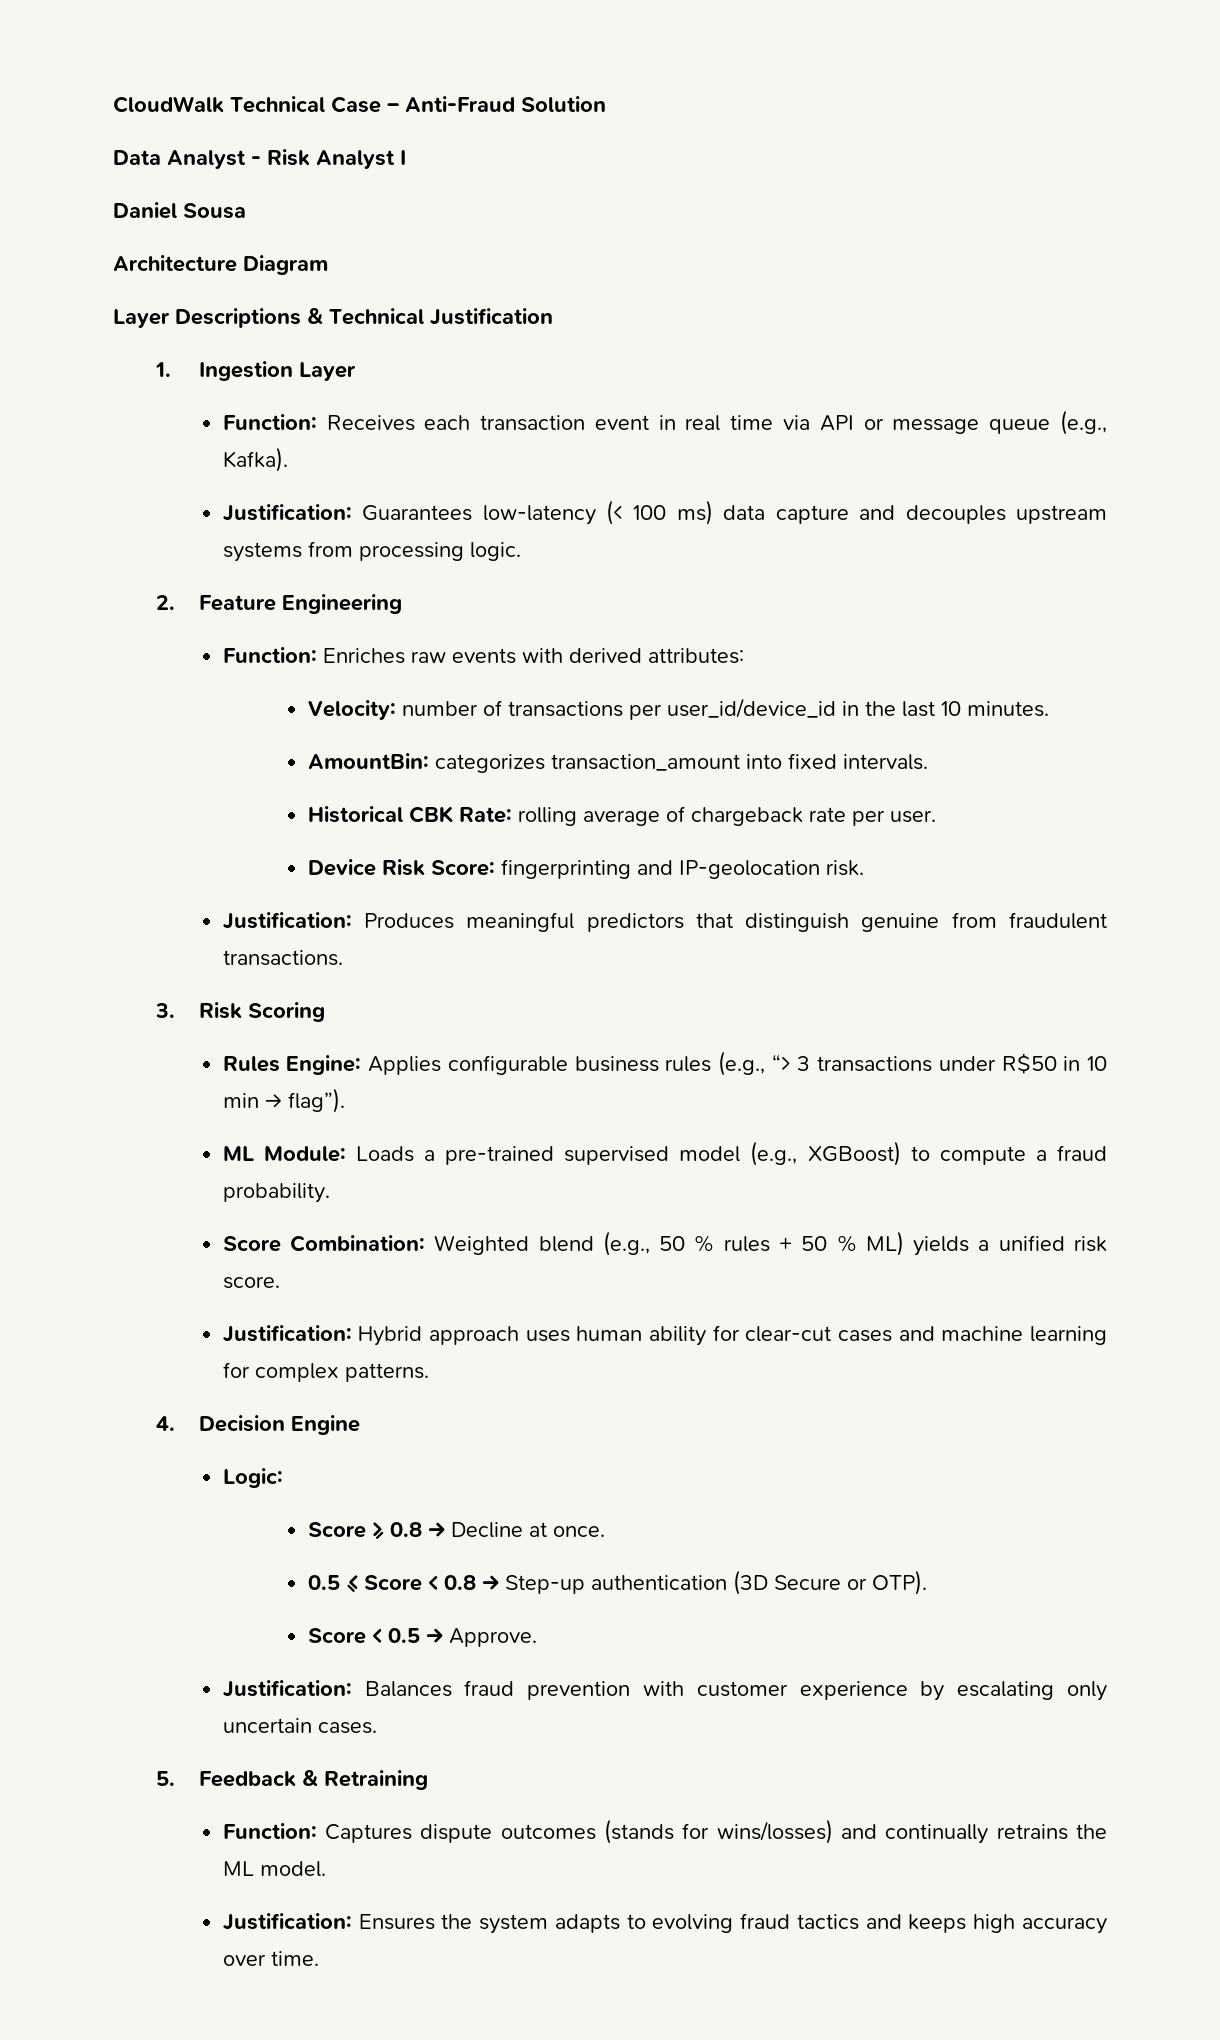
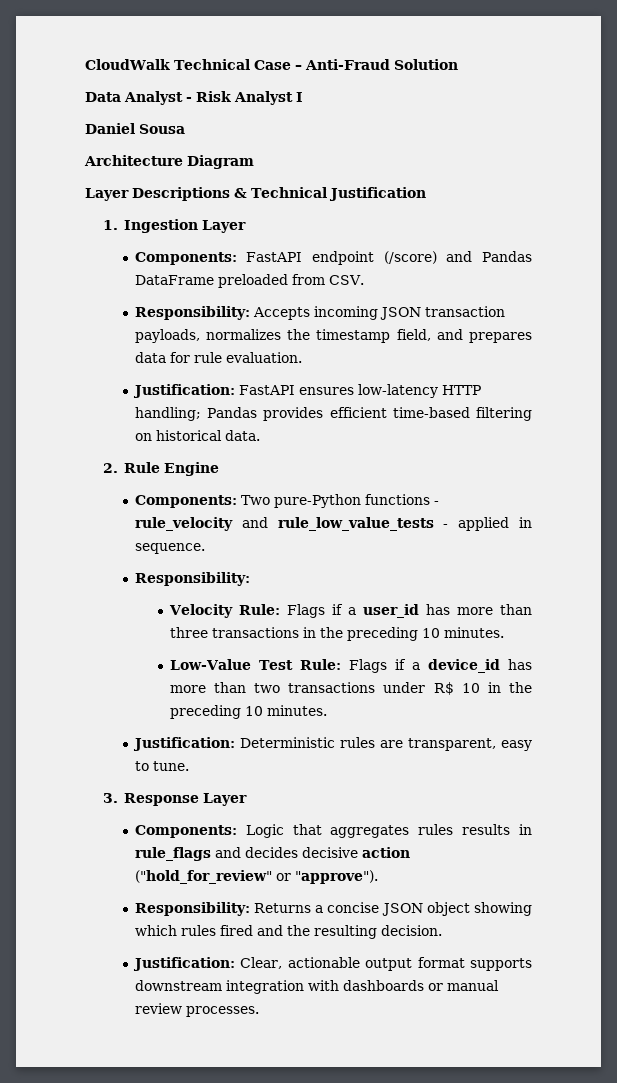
[222,410,1107,435] [222,447,288,472] [222,500,1107,525] [222,541,521,562] [155,594,402,614] [222,647,744,664] [308,698,1050,720] [308,753,929,773] [308,806,937,826] [308,859,865,879] [222,912,1107,932] [222,950,343,966] [154,1002,325,1022] [222,1051,1107,1076] [222,1088,345,1113] [222,1141,1107,1166] [222,1183,330,1203] [222,1231,1108,1256] [222,1276,280,1289] [222,1325,1107,1346] [222,1362,429,1382] [155,1415,360,1435] [222,1468,283,1488] [308,1522,606,1540] [308,1570,928,1595] [308,1628,538,1647] [222,1680,1107,1701] [222,1718,377,1734] [155,1770,428,1790] [222,1819,1108,1844] [222,1861,326,1877] [222,1913,1107,1934] [222,1951,319,1966] Function: Receives each transaction event in real time via API or message queue (e.g., Kafka). // Justification: Guarantees low-latency (< 100 ms) data capture and decouples upstream systems from processing logic. // 2. Feature Engineering // Function: Enriches raw events with derived attributes: // Velocity: number of transactions per user_id/device_id in the last 10 minutes. // AmountBin: categorizes transaction_amount into fixed intervals. // Historical CBK Rate: rolling average of chargeback rate per user. // Device Risk Score: fingerprinting and IP-geolocation risk. // Justification: Produces meaningful predictors that distinguish genuine from fraudulent transactions. // 3. Risk Scoring // Rules Engine: Applies configurable business rules (e.g., “> 3 transactions under R$50 in 10 min → flag”). // ML Module: Loads a pre-trained supervised model (e.g., XGBoost) to compute a fraud probability. // Score Combination: Weighted blend (e.g., 50 % rules + 50 % ML) yields a unified risk score. // Justification: Hybrid approach uses human ability for clear‐cut cases and machine learning for complex patterns. // 4. Decision Engine // Logic: // Score ≥ 0.8 → Decline at once. // 0.5 ≤ Score < 0.8 → Step-up authentication (3D Secure or OTP). // Score < 0.5 → Approve. // Justification: Balances fraud prevention with customer experience by escalating only uncertain cases. // 5. Feedback & Retraining // Function: Captures dispute outcomes (stands for wins/losses) and continually retrains the ML model. // Justification: Ensures the system adapts to evolving fraud tactics and keeps high accuracy over time. -> [134,251,533,265] [134,274,364,288] [134,306,505,320] [134,329,532,343] [134,352,302,363] [132,384,481,398] [134,407,532,421] [134,430,260,441] [102,462,220,476] [134,494,439,508] [134,517,532,531] [134,543,205,554] [134,572,250,586] [168,604,533,618] [169,627,504,641] [169,659,532,673] [169,682,533,695] [169,705,327,719] [132,737,532,751] [134,761,189,771] [102,793,248,806] [134,824,532,838] [134,847,410,861] [134,870,378,884] [134,902,532,916] [134,925,442,939] [132,957,532,971] [134,980,499,994] [134,1003,259,1017] Components: FastAPI endpoint (/score) and Pandas DataFrame preloaded from CSV. // Responsibility: Accepts incoming JSON transaction payloads, normalizes the timestamp field, and prepares data for rule evaluation. // Justification: FastAPI ensures low-latency HTTP handling; Pandas provides efficient time-based filtering on historical data. // 2. Rule Engine // Components: Two pure-Python functions - rule_velocity and rule_low_value_tests - applied in sequence. // Responsibility: // Velocity Rule: Flags if a user_id has more than three transactions in the preceding 10 minutes. // Low-Value Test Rule: Flags if a device_id has more than two transactions under R$ 10 in the preceding 10 minutes. // Justification: Deterministic rules are transparent, easy to tune. // 3. Response Layer // Components: Logic that aggregates rules results in rule_flags and decides decisive action ("hold_for_review" or "approve"). // Responsibility: Returns a concise JSON object showing which rules fired and the resulting decision. // Justification: Clear, actionable output format supports downstream integration with dashboards or manual review processes.

